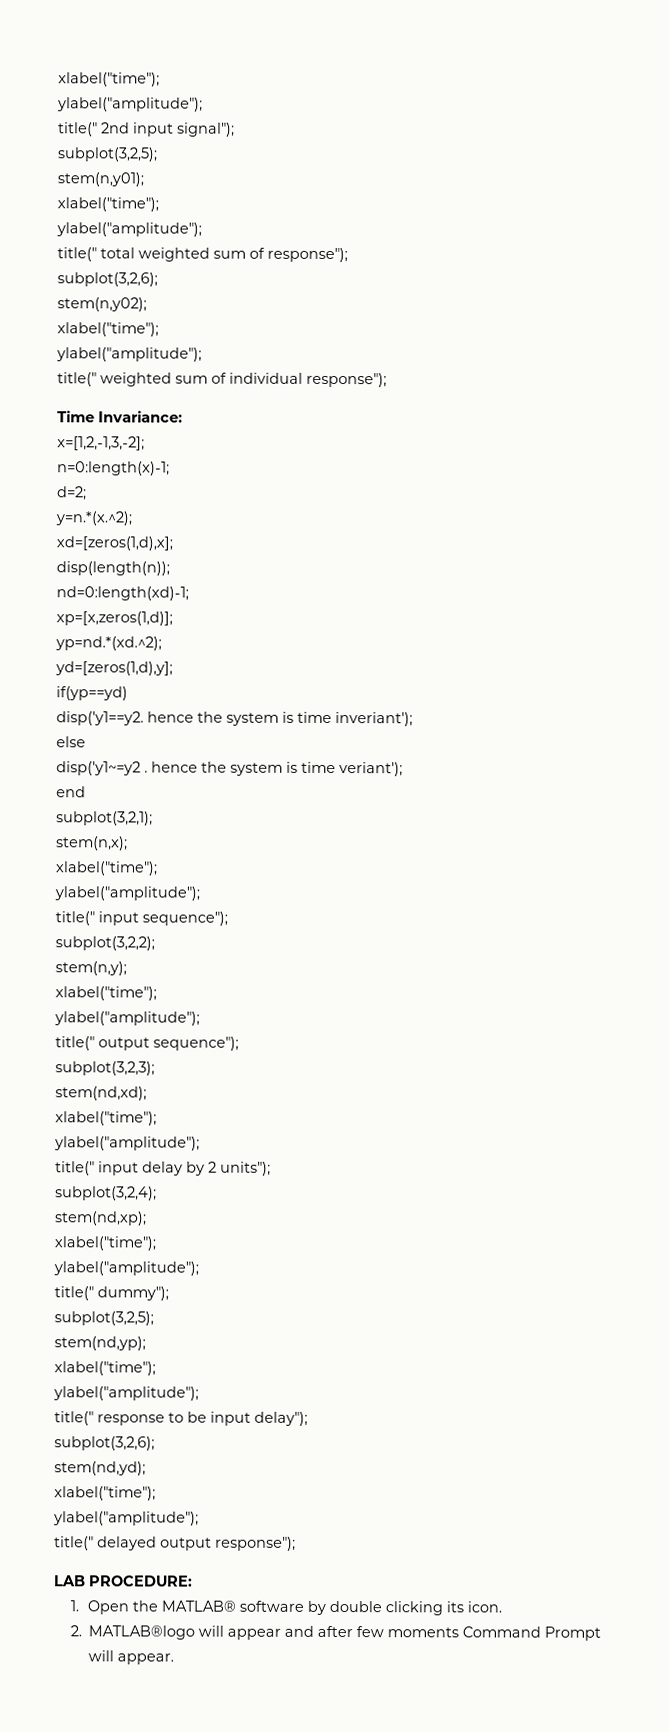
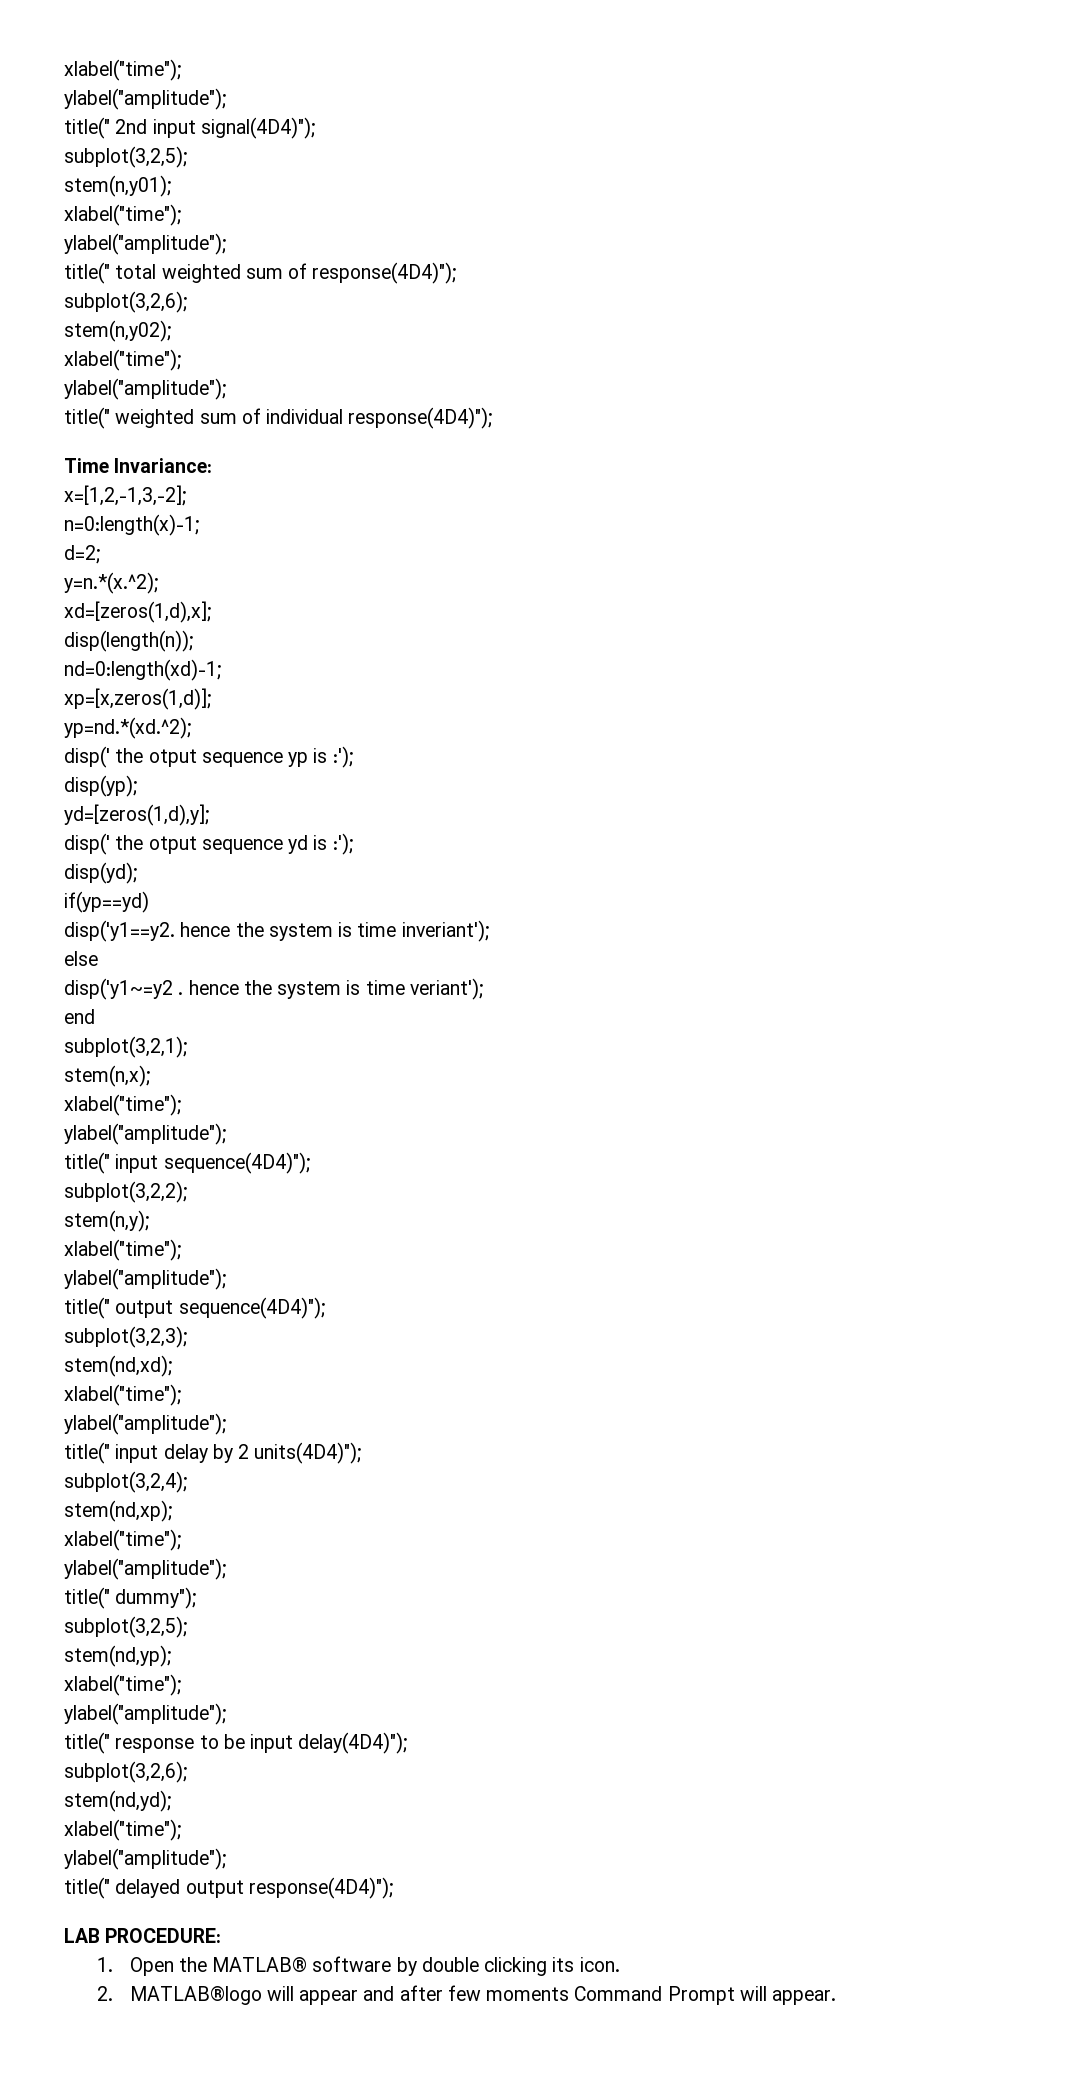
[177,122,235,137] signal"); -> [200,117,315,139] signal(4D4)");
[267,247,348,263] response"); -> [312,262,457,284] response(4D4)");
[306,372,387,388] response"); -> [348,407,493,429] response(4D4)");
[55,661,173,676] yd=[zeros(1,d),y]; -> [64,746,353,768] [64,775,137,797] [64,804,209,826] [64,833,353,855] [64,862,137,884] disp(' the otput sequence yp is :'); // disp(yp); // yd=[zeros(1,d),y]; // disp(' the otput sequence yd is :'); // disp(yd);
[142,911,228,926] sequence"); -> [163,1152,310,1174] sequence(4D4)");
[153,1036,239,1051] sequence"); -> [178,1297,325,1319] sequence(4D4)");
[220,1161,271,1176] units"); -> [254,1442,362,1464] units(4D4)");
[254,1411,308,1426] delay"); -> [298,1732,408,1754] delay(4D4)");
[215,1536,296,1551] response"); -> [248,1877,393,1899] response(4D4)");

